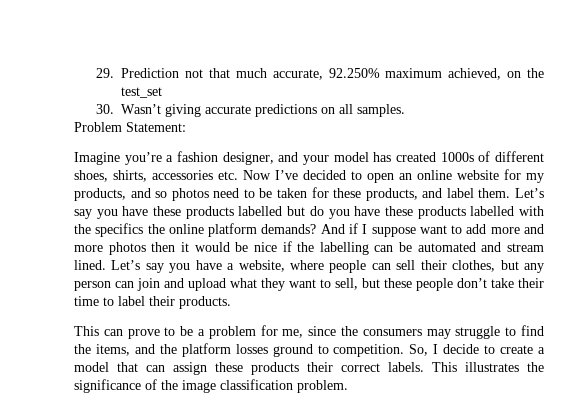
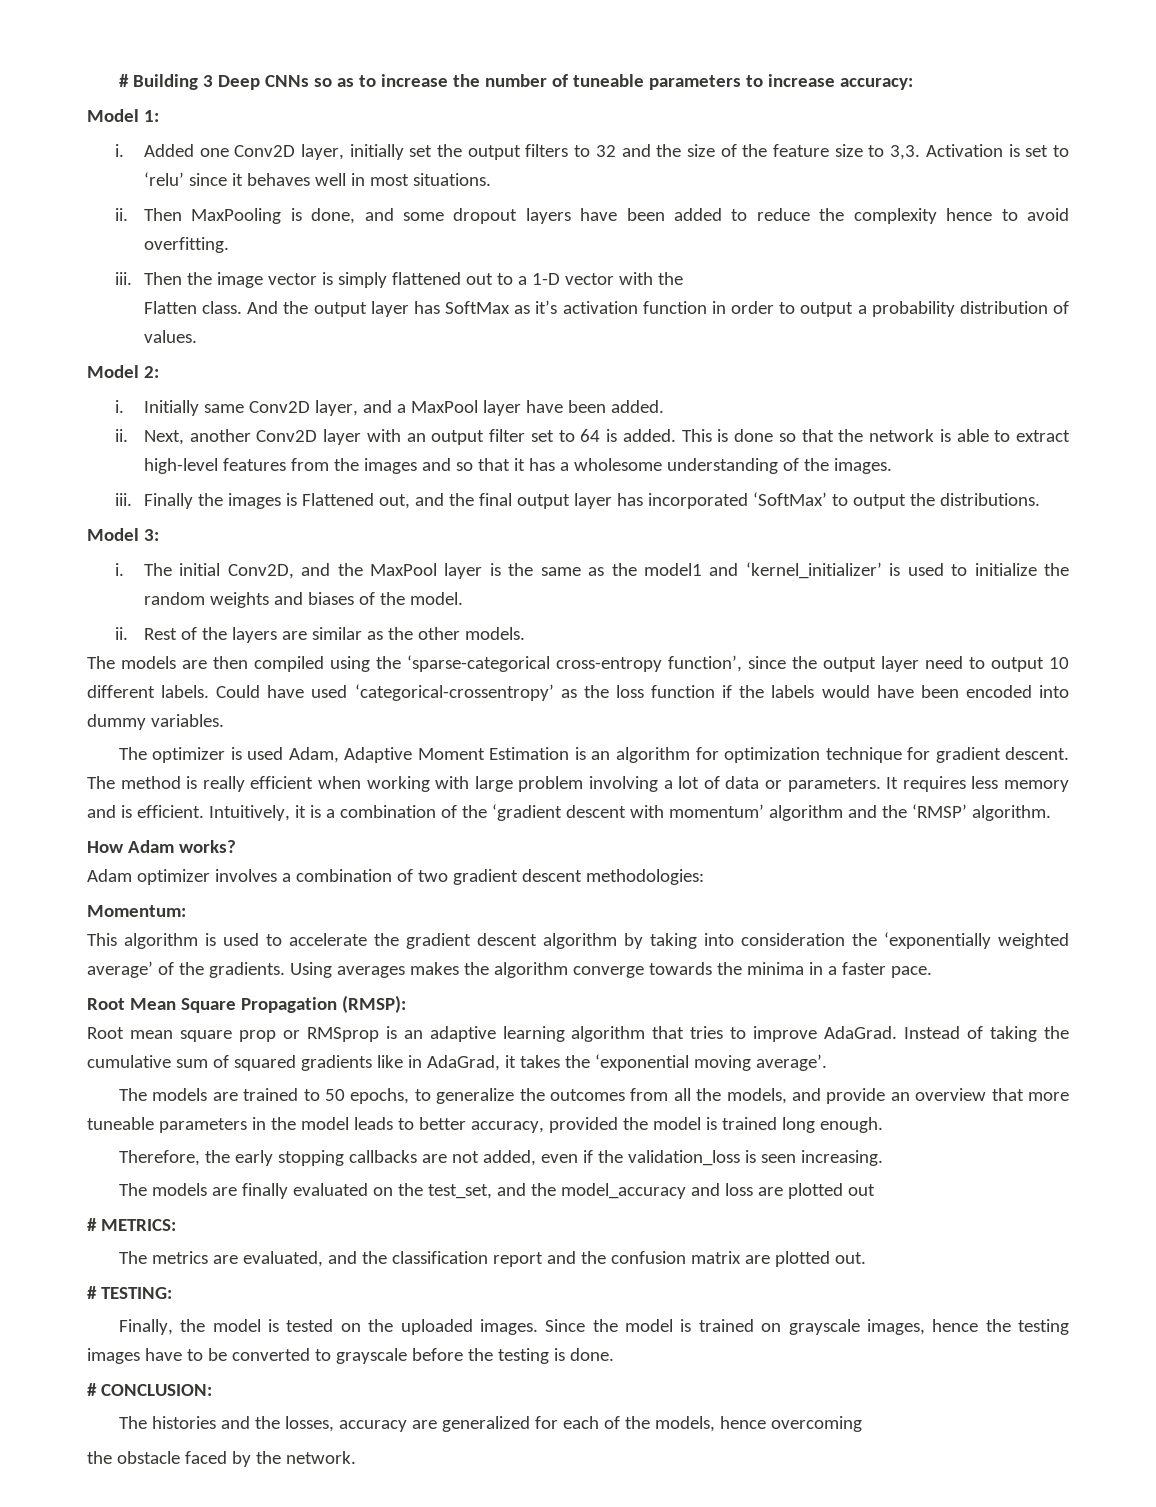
[96,68,544,80] [121,87,163,98] [96,104,406,117] [74,122,186,132] [74,151,544,165] [74,169,544,183] [74,187,544,201] [74,206,544,219] [74,223,544,237] [74,241,544,255] [74,260,544,273] [74,278,544,291] [74,296,231,309] [74,325,545,339] [74,343,545,357] [74,362,544,375] [74,379,348,393] 29. Prediction not that much accurate, 92.250% maximum achieved, on the test_set // 30. Wasn’t giving accurate predictions on all samples. // Problem Statement: // Imagine you’re a fashion designer, and your model has created 1000s of different shoes, shirts, accessories etc. Now I’ve decided to open an online website for my products, and so photos need to be taken for these products, and label them. Let’s say you have these products labelled but do you have these products labelled with the specifics the online platform demands? And if I suppose want to add more and more photos then it would be nice if the labelling can be automated and stream lined. Let’s say you have a website, where people can sell their clothes, but any person can join and upload what they want to sell, but these people don’t take their time to label their products. // This can prove to be a problem for me, since the consumers may struggle to find the items, and the platform losses ground to competition. So, I decide to create a model that can assign these products their correct labels. This illustrates the significance of the image classification problem. -> [118,74,913,90] [87,109,159,122] [115,144,1069,160] [143,172,491,186] [115,208,1070,224] [143,237,229,253] [115,272,683,288] [143,300,1069,317] [143,330,197,343] [87,365,159,378] [115,400,664,416] [115,429,1070,445] [143,458,892,474] [115,492,1040,509] [87,528,159,541] [115,562,1069,579] [143,592,463,608] [115,627,525,643] [87,655,1069,672] [87,684,1069,701] [87,714,224,730] [118,747,1069,763] [87,776,1070,792] [87,804,1051,821] [87,840,236,853] [87,869,704,885] [87,905,186,917] [87,932,1069,949] [87,961,932,978] [87,995,406,1013] [87,1026,1069,1042] [87,1054,827,1071] [118,1088,1069,1104] [87,1117,883,1133] [118,1150,883,1166] [118,1183,875,1199] [87,1218,176,1231] [118,1251,866,1267] [87,1286,172,1299] [118,1319,1070,1335] [87,1348,614,1364] [87,1383,212,1396] [118,1416,862,1432] [87,1451,356,1467] # Building 3 Deep CNNs so as to increase the number of tuneable parameters to increase accuracy: // Model 1: // i. Added one Conv2D layer, initially set the output filters to 32 and the size of the feature size to 3,3. Activation is set to ‘relu’ since it behaves well in most situations. // ii. Then MaxPooling is done, and some dropout layers have been added to reduce the complexity hence to avoid overfitting. // iii. Then the image vector is simply flattened out to a 1-D vector with the // Flatten class. And the output layer has SoftMax as it’s activation function in order to output a probability distribution of values. // Model 2: // i. Initially same Conv2D layer, and a MaxPool layer have been added. // ii. Next, another Conv2D layer with an output filter set to 64 is added. This is done so that the network is able to extract high-level features from the images and so that it has a wholesome understanding of the images. // iii. Finally the images is Flattened out, and the final output layer has incorporated ‘SoftMax’ to output the distributions. // Model 3: // i. The initial Conv2D, and the MaxPool layer is the same as the model1 and ‘kernel_initializer’ is used to initialize the random weights and biases of the model. // ii. Rest of the layers are similar as the other models. // The models are then compiled using the ‘sparse-categorical cross-entropy function’, since the output layer need to output 10 different labels. Could have used ‘categorical-crossentropy’ as the loss function if the labels would have been encoded into dummy variables. // The optimizer is used Adam, Adaptive Moment Estimation is an algorithm for optimization technique for gradient descent. The method is really efficient when working with large problem involving a lot of data or parameters. It requires less memory and is efficient. Intuitively, it is a combination of the ‘gradient descent with momentum’ algorithm and the ‘RMSP’ algorithm. // How Adam works? // Adam optimizer involves a combination of two gradient descent methodologies: // Momentum: // This algorithm is used to accelerate the gradient descent algorithm by taking into consideration the ‘exponentially weighted average’ of the gradients. Using averages makes the algorithm converge towards the minima in a faster pace. // Root Mean Square Propagation (RMSP): // Root mean square prop or RMSprop is an adaptive learning algorithm that tries to improve AdaGrad. Instead of taking the cumulative sum of squared gradients like in AdaGrad, it takes the ‘exponential moving average’. // The models are trained to 50 epochs, to generalize the outcomes from all the models, and provide an overview that more tuneable parameters in the model leads to better accuracy, provided the model is trained long enough. // Therefore, the early stopping callbacks are not added, even if the validation_loss is seen increasing. // The models are finally evaluated on the test_set, and the model_accuracy and loss are plotted out // # METRICS: // The metrics are evaluated, and the classification report and the confusion matrix are plotted out. // # TESTING: // Finally, the model is tested on the uploaded images. Since the model is trained on grayscale images, hence the testing images have to be converted to grayscale before the testing is done. // # CONCLUSION: // The histories and the losses, accuracy are generalized for each of the models, hence overcoming // the obstacle faced by the network.

